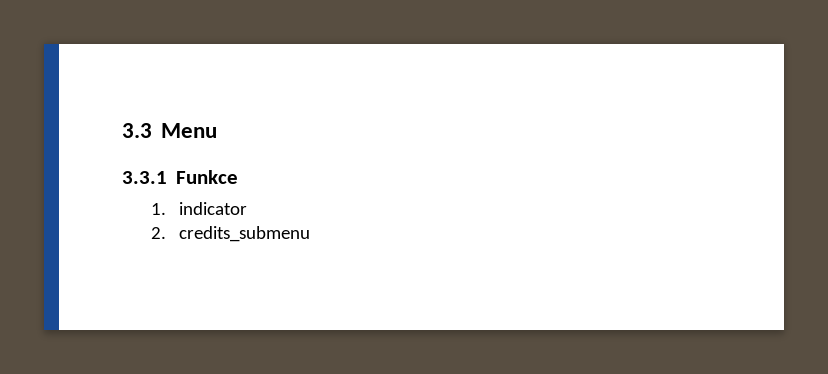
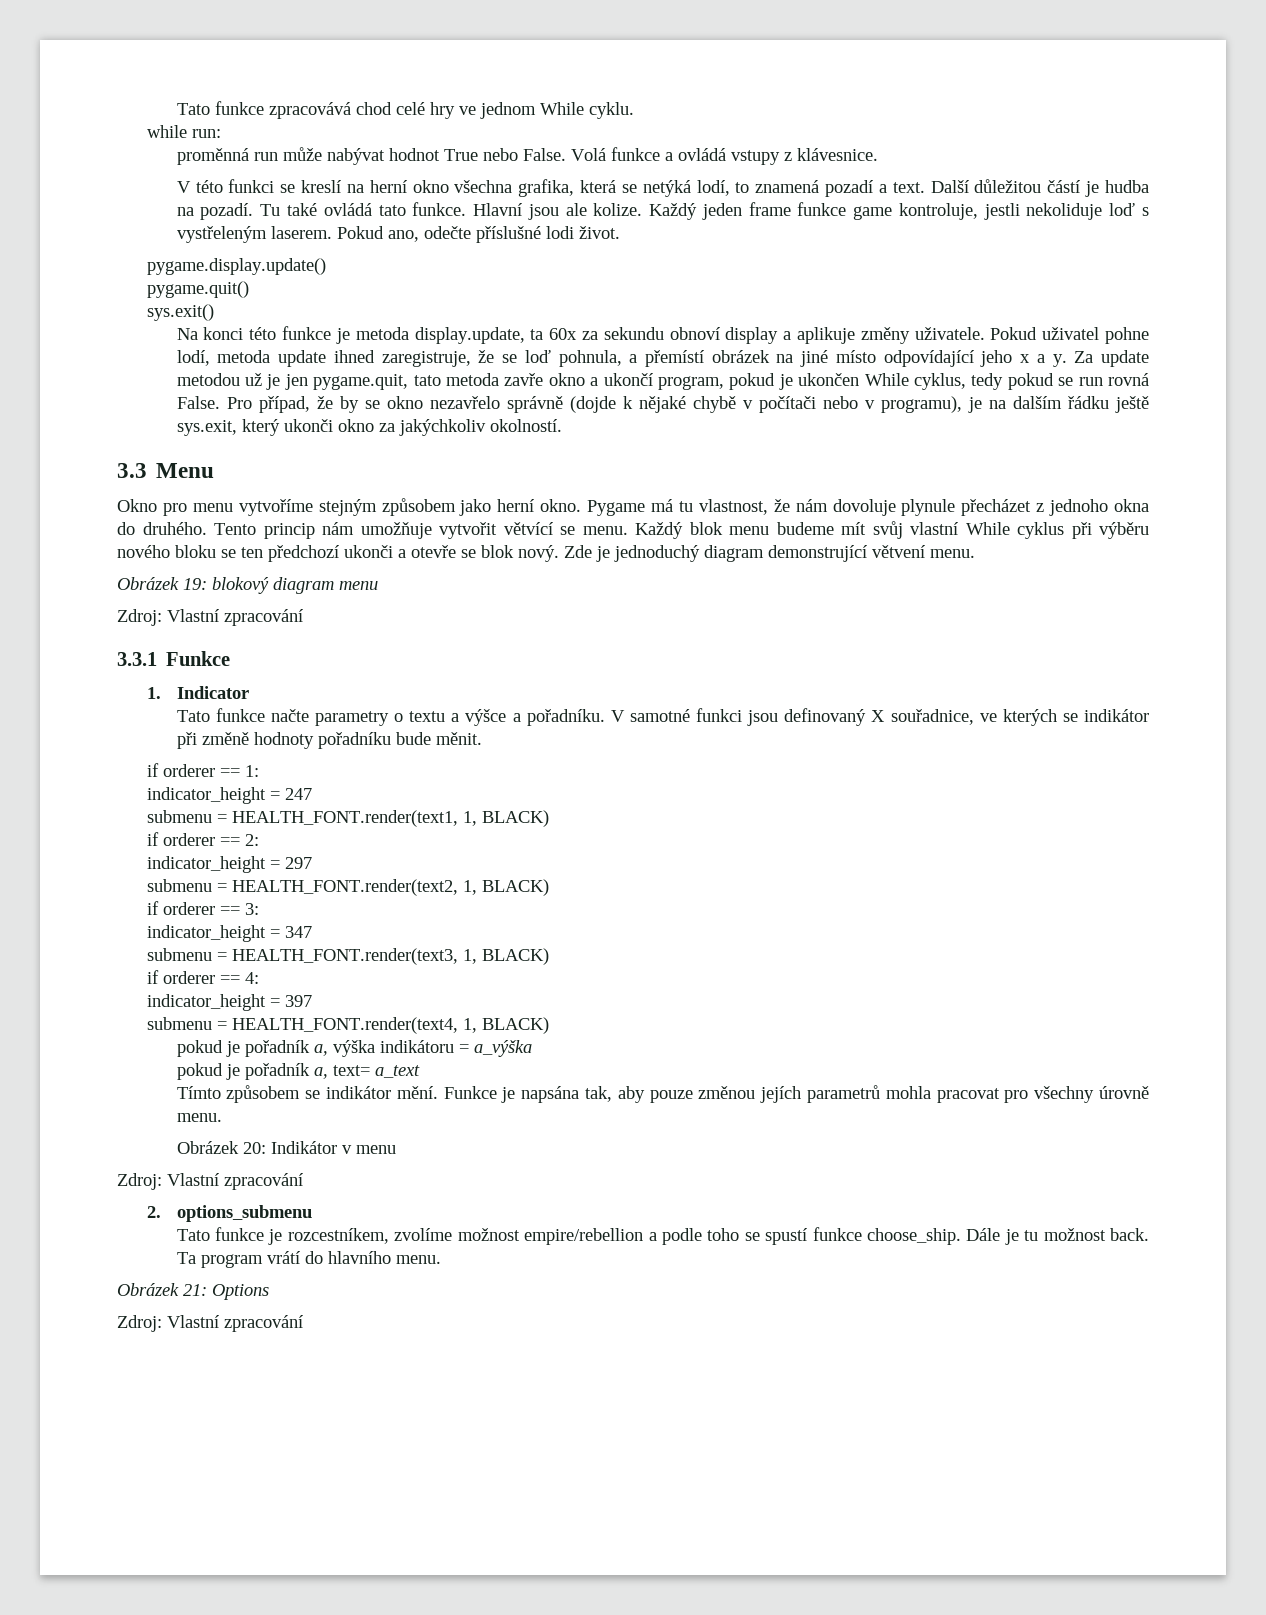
[122,123,218,138] [122,170,239,184] [150,202,248,215] [150,226,311,242] 3.3 Menu // 3.3.1 Funkce // 1. indicator // 2. credits_submenu -> [176,101,634,119] [146,125,221,138] [176,147,878,165] [176,179,1149,197] [176,202,1149,220] [176,226,620,243] [146,258,326,275] [146,281,249,298] [146,304,214,321] [176,326,1150,344] [176,350,1150,367] [176,373,1149,390] [176,396,1149,413] [176,419,562,436] [117,463,215,478] [117,498,1149,516] [117,521,1149,539] [117,545,975,562] [117,577,378,594] [117,609,303,626] [117,651,231,666] [146,686,249,699] [176,708,1149,726] [176,732,482,749] [146,763,259,777] [146,787,312,804] [146,810,549,827] [146,832,259,846] [146,856,312,873] [146,879,549,896] [146,901,259,915] [146,925,312,942] [146,948,549,965] [146,970,259,984] [146,994,312,1011] [146,1017,549,1034] [176,1040,532,1057] [176,1063,420,1080] [176,1085,1150,1103] [176,1113,222,1122] [176,1141,396,1154] [117,1173,303,1190] [146,1205,312,1222] [176,1227,1149,1245] [176,1251,441,1268] [117,1283,269,1300] [117,1315,303,1332] Tato funkce zpracovává chod celé hry ve jednom While cyklu. // while run: // proměnná run může nabývat hodnot True nebo False. Volá funkce a ovládá vstupy z klávesnice. // V této funkci se kreslí na herní okno všechna grafika, která se netýká lodí, to znamená pozadí a text. Další důležitou částí je hudba na pozadí. Tu také ovládá tato funkce. Hlavní jsou ale kolize. Každý jeden frame funkce game kontroluje, jestli nekoliduje loď s vystřeleným laserem. Pokud ano, odečte příslušné lodi život. // pygame.display.update() // pygame.quit() // sys.exit() // Na konci této funkce je metoda display.update, ta 60x za sekundu obnoví display a aplikuje změny uživatele. Pokud uživatel pohne lodí, metoda update ihned zaregistruje, že se loď pohnula, a přemístí obrázek na jiné místo odpovídající jeho x a y. Za update metodou už je jen pygame.quit, tato metoda zavře okno a ukončí program, pokud je ukončen While cyklus, tedy pokud se run rovná False. Pro případ, že by se okno nezavřelo správně (dojde k nějaké chybě v počítači nebo v programu), je na dalším řádku ještě sys.exit, který ukonči okno za jakýchkoliv okolností. // 3.3 Menu // Okno pro menu vytvoříme stejným způsobem jako herní okno. Pygame má tu vlastnost, že nám dovoluje plynule přecházet z jednoho okna do druhého. Tento princip nám umožňuje vytvořit větvící se menu. Každý blok menu budeme mít svůj vlastní While cyklus při výběru nového bloku se ten předchozí ukonči a otevře se blok nový. Zde je jednoduchý diagram demonstrující větvení menu. // Obrázek 19: blokový diagram menu // Zdroj: Vlastní zpracování // 3.3.1 Funkce // 1. Indicator // Tato funkce načte parametry o textu a výšce a pořadníku. V samotné funkci jsou definovaný X souřadnice, ve kterých se indikátor při změně hodnoty pořadníku bude měnit. // if orderer == 1: // indicator_height = 247 // submenu = HEALTH_FONT.render(text1, 1, BLACK) // if orderer == 2: // indicator_height = 297 // submenu = HEALTH_FONT.render(text2, 1, BLACK) // if orderer == 3: // indicator_height = 347 // submenu = HEALTH_FONT.render(text3, 1, BLACK) // if orderer == 4: // indicator_height = 397 // submenu = HEALTH_FONT.render(text4, 1, BLACK) // pokud je pořadník a, výška indikátoru = a_výška // pokud je pořadník a, text= a_text // Tímto způsobem se indikátor mění. Funkce je napsána tak, aby pouze změnou jejích parametrů mohla pracovat pro všechny úrovně menu. // Obrázek 20: Indikátor v menu // Zdroj: Vlastní zpracování // 2. options_submenu // Tato funkce je rozcestníkem, zvolíme možnost empire/rebellion a podle toho se spustí funkce choose_ship. Dále je tu možnost back. Ta program vrátí do hlavního menu. // Obrázek 21: Options // Zdroj: Vlastní zpracování

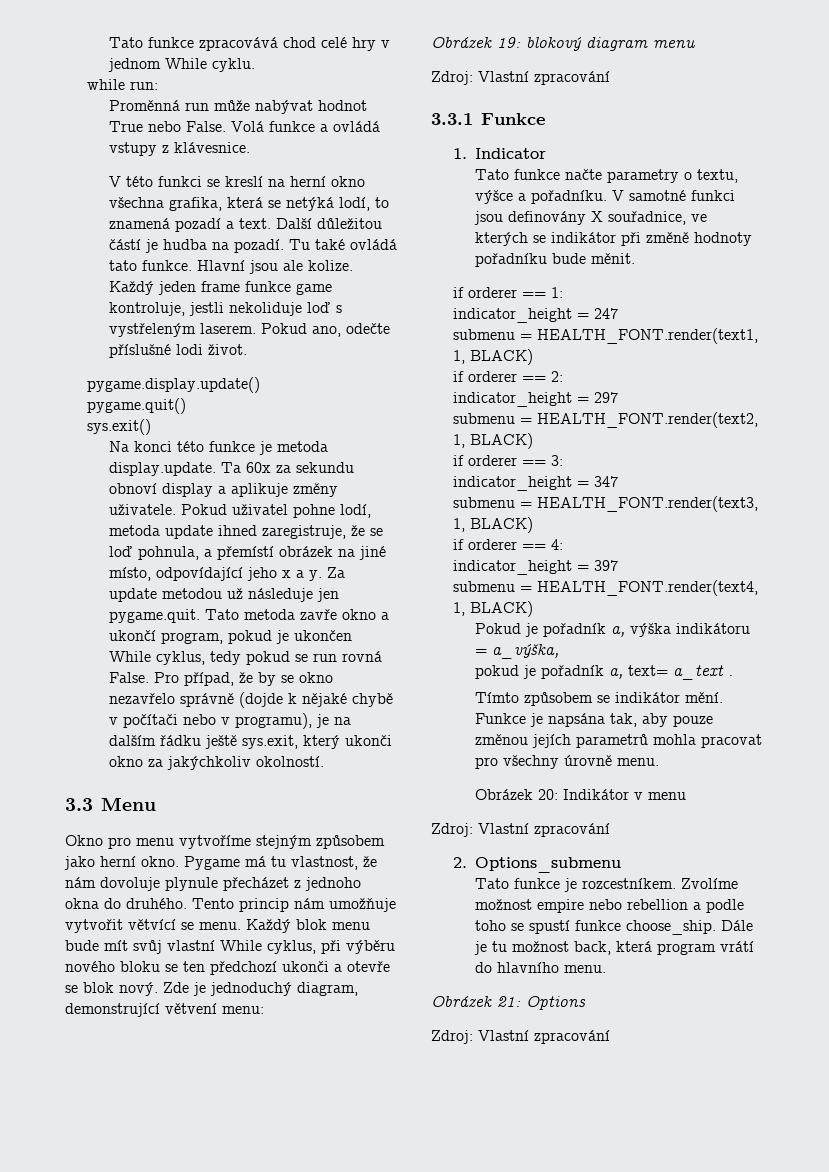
[458,106,476,115] ve -> [381,40,391,48] v
[176,148,249,165] proměnná -> [109,100,181,111] Proměnná
[414,327,544,344] display.update, ta -> [109,462,242,476] display.update. Ta
[835,350,876,363] místo -> [109,567,152,581] místo,
[266,374,441,390] je jen pygame.quit, tato -> [248,588,340,602] [109,609,240,623] následuje jen pygame.quit. Tato
[776,522,834,535] budeme -> [65,940,99,951] bude
[1017,522,1064,539] cyklus -> [267,940,316,954] cyklus,
[704,545,764,562] diagram -> [297,982,358,996] diagram,
[930,549,975,558] menu. -> [222,1006,264,1014] menu:
[409,711,460,722] textu a -> [697,169,739,183] textu,
[784,708,867,726] definovaný -> [508,211,587,225] definovány
[176,1040,223,1057] pokud -> [475,623,522,634] Pokud
[473,1040,532,1057] a_výška -> [492,644,560,659] a_výška,
(420, 1071) none -> [728,675,734,676] .
[176,1205,312,1222] options_submenu -> [475,857,622,873] Options_submenu
[287,1228,644,1245] rozcestníkem, zvolíme možnost empire/rebellion -> [582,878,739,889] [475,899,689,913] rozcestníkem. Zvolíme možnost empire nebo rebellion
[1109,1228,1149,1241] [176,1252,196,1264] back. Ta -> [574,941,653,955] back, která

